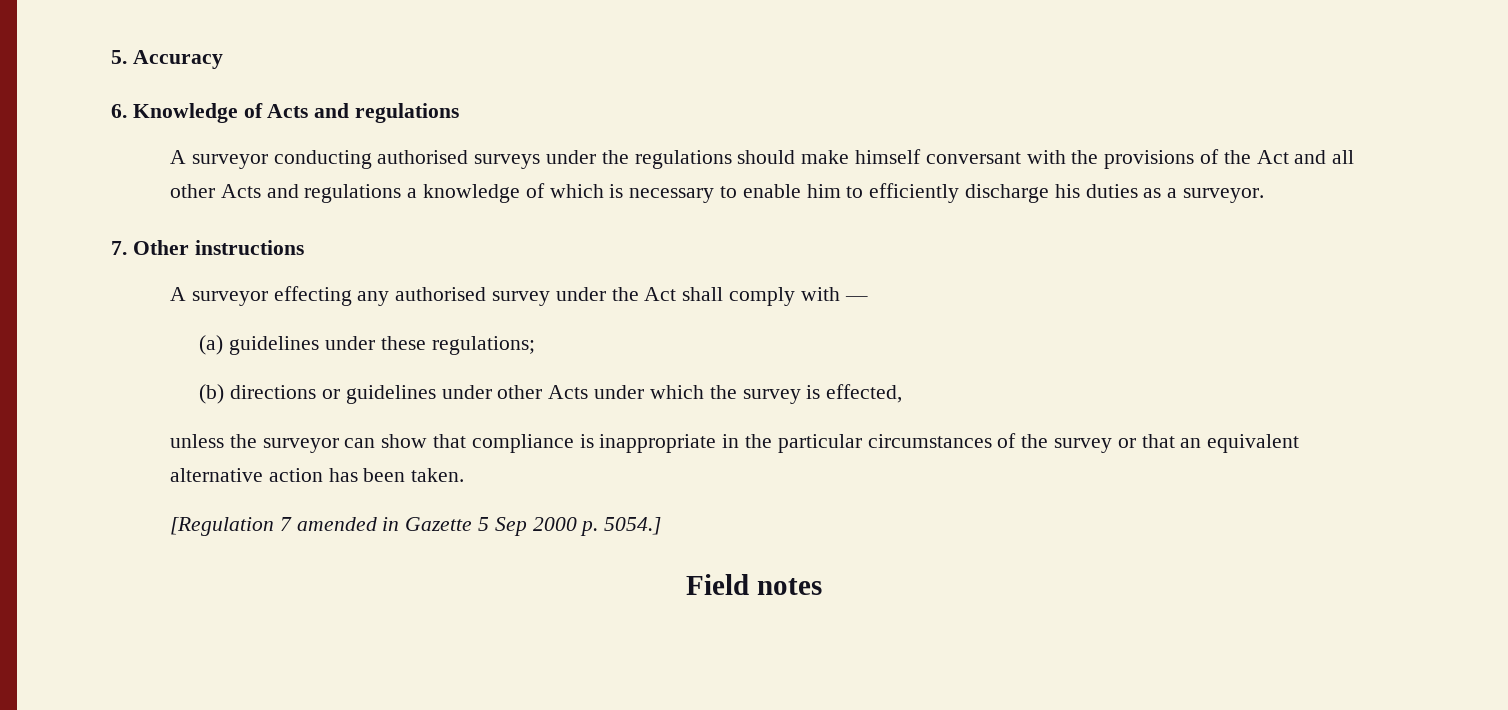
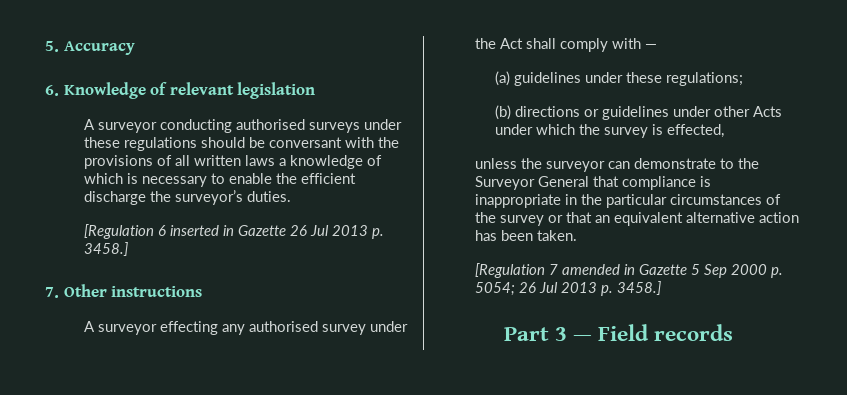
[267,103,460,123] Acts and regulations -> [169,82,316,99] relevant legislation
[601,150,629,164] the -> [84,137,121,148] these
[801,149,922,164] make himself -> [249,137,266,148] be
[1223,150,1355,164] [169,184,402,203] the Act and all other Acts and regulations -> [175,155,276,166] all written laws
[806,183,1265,203] him to efficiently discharge his duties as a surveyor. -> [276,173,357,184] [84,190,292,205] [84,224,385,239] [84,242,129,256] the efficient discharge the surveyor’s duties. // [Regulation 6 inserted in Gazette 26 Jul 2013 p. 3458.]
[381,434,428,448] show -> [634,158,760,169] [475,176,590,190] demonstrate to the Surveyor General
[604,517,662,535] [686,574,822,595] 5054.] // Field notes -> [475,281,662,296] [503,324,734,341] 5054; 26 Jul 2013 p. 3458.] // Part 3 — Field records

